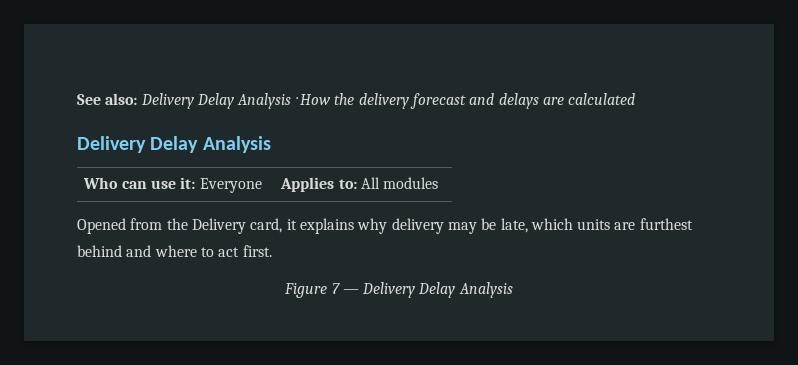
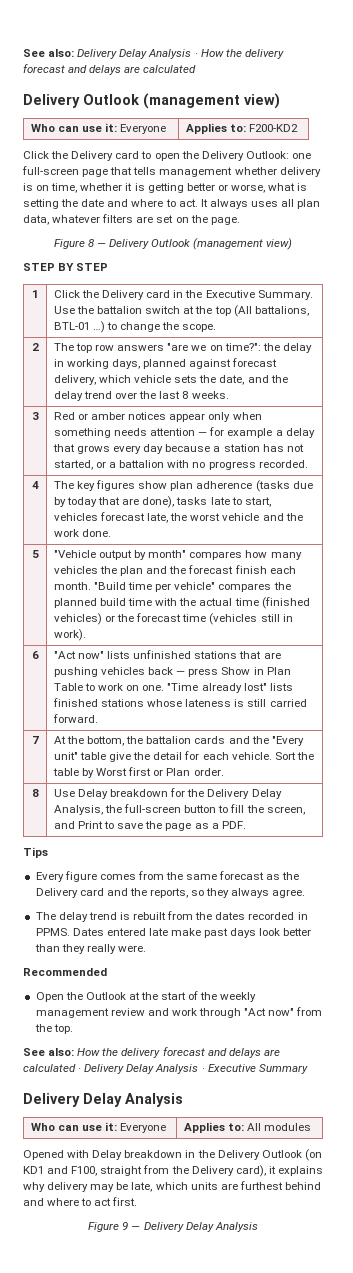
(636, 99) none -> [23,93,280,109] [30,123,167,134] [185,123,299,134] [23,151,311,161] [22,166,321,177] [23,183,308,193] [23,199,321,209] [23,214,240,225] [53,238,293,250] [23,263,109,271] [31,290,39,298] [53,290,313,300] [53,305,309,317] [53,321,217,333] [31,343,39,351] [53,343,312,353] [53,358,278,369] [53,375,288,385] [53,391,229,401] [31,412,39,420] [53,412,262,422] [53,427,315,438] [52,444,304,454] [53,460,308,470] [31,481,39,489] [53,480,313,492] [53,496,271,508] [53,512,303,523] [53,529,111,537] [31,550,39,558] [53,550,302,560] [53,565,296,576] [53,582,291,592] [53,597,310,609] [53,613,293,625] [53,629,86,641] [31,651,39,659] [53,650,281,659] [53,667,291,677] [53,683,293,693] [52,698,307,707] [52,714,98,723] [31,736,39,744] [53,736,304,746] [53,751,314,762] [52,767,224,778] [31,789,39,797] [53,788,282,799] [53,804,305,815] [53,821,246,831] [23,847,48,858] [35,871,300,882] [35,888,306,898] [35,911,308,922] [35,928,312,938] [34,944,146,954] [23,968,107,976] [35,991,257,1002] [35,1007,323,1018] [34,1024,73,1034] [23,1047,280,1058] [23,1064,308,1074] // Delivery Outlook (management view) // Who can use it: Everyone | Applies to: F200-KD2 // Click the Delivery card to open the Delivery Outlook: one full-screen page that tells management whether delivery is on time, whether it is getting better or worse, what is setting the date and where to act. It always uses all plan data, whatever filters are set on the page. // Figure 8 — Delivery Outlook (management view) // STEP BY STEP // 1 | Click the Delivery card in the Executive Summary. Use the battalion switch at the top (All battalions, BTL-01 …) to change the scope. // 2 | The top row answers "are we on time?": the delay in working days, planned against forecast delivery, which vehicle sets the date, and the delay trend over the last 8 weeks. // 3 | Red or amber notices appear only when something needs attention — for example a delay that grows every day because a station has not started, or a battalion with no progress recorded. // 4 | The key figures show plan adherence (tasks due by today that are done), tasks late to start, vehicles forecast late, the worst vehicle and the work done. // 5 | "Vehicle output by month" compares how many vehicles the plan and the forecast finish each month. "Build time per vehicle" compares the planned build time with the actual time (finished vehicles) or the forecast time (vehicles still in work). // 6 | "Act now" lists unfinished stations that are pushing vehicles back — press Show in Plan Table to work on one. "Time already lost" lists finished stations whose lateness is still carried forward. // 7 | At the bottom, the battalion cards and the "Every unit" table give the detail for each vehicle. Sort the table by Worst first or Plan order. // 8 | Use Delay breakdown for the Delivery Delay Analysis, the full-screen button to fill the screen, and Print to save the page as a PDF. // Tips // Every figure comes from the same forecast as the Delivery card and the reports, so they always agree. // The delay trend is rebuilt from the dates recorded in PPMS. Dates entered late make past days look better than they really were. // Recommended // Open the Outlook at the start of the weekly management review and work through "Act now" from the top. // See also: How the delivery forecast and delays are calculated · Delivery Delay Analysis · Executive Summary
(126, 226) none -> [67,1149,322,1161] [23,1166,143,1176] with Delay breakdown in the Delivery Outlook (on KD1 and F100, straight
[250,218,283,233] card, -> [235,1165,266,1177] card),
[331,283,340,294] 7 -> [122,1222,129,1230] 9

